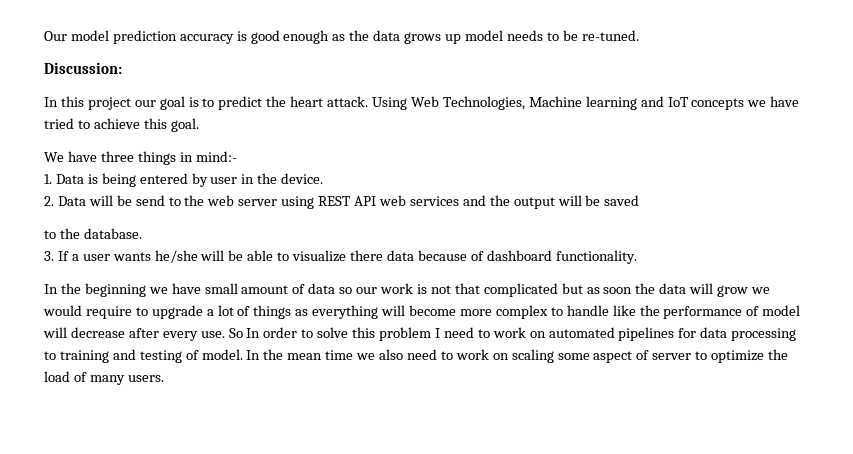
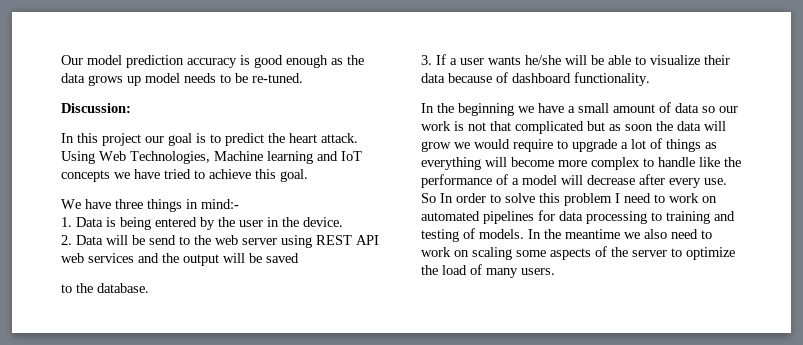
(208, 180) none -> [218,217,235,227] the
[350,250,384,261] there -> [704,55,730,65] their
(201, 288) none -> [568,106,575,113] a
(760, 311) none -> [512,178,519,185] a
[201,349,354,360] model. In the mean time -> [479,229,620,239] models. In the meantime
[593,350,650,363] aspect of -> [550,246,628,260] aspects of the

